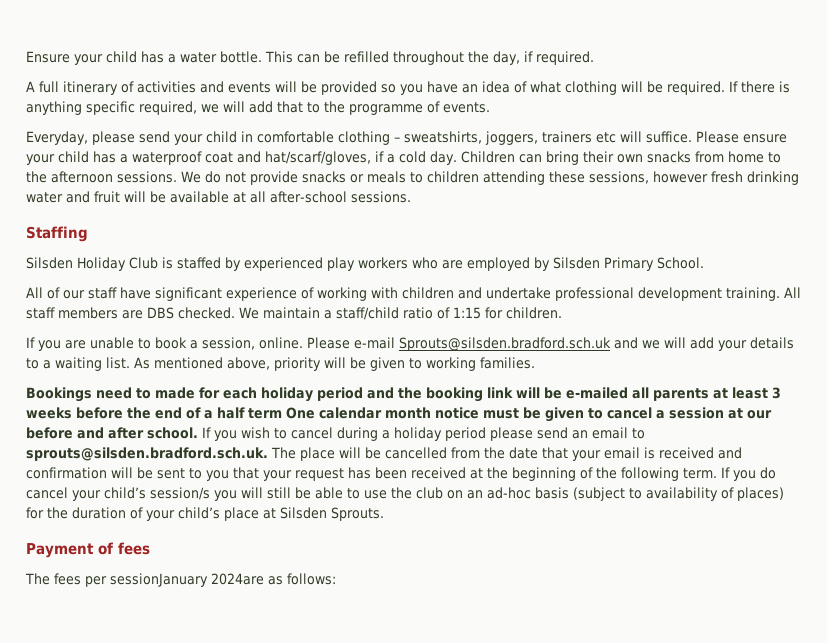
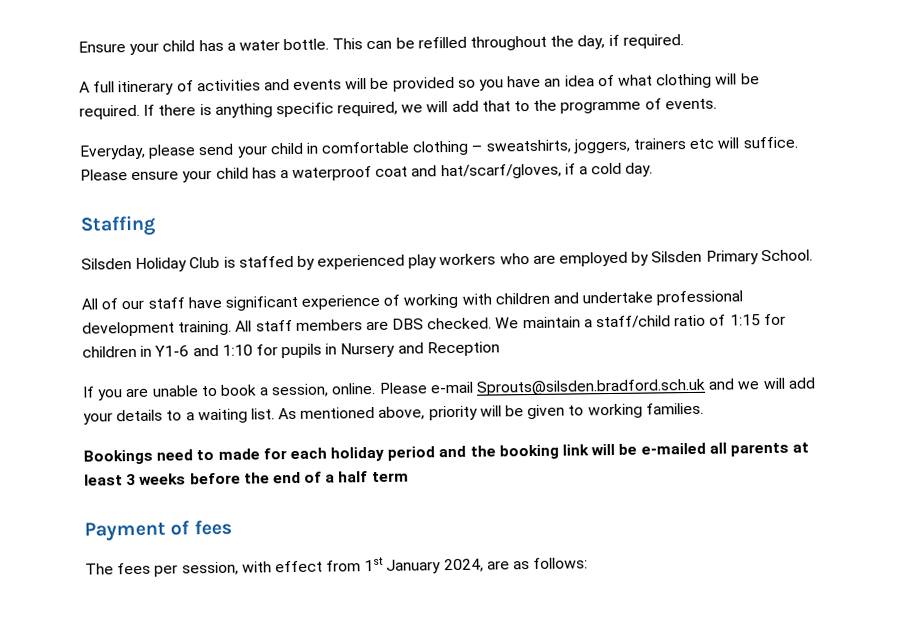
[460,151,781,165] [26,171,799,185] [26,191,411,203] Children can bring their own snacks from home to the afternoon sessions. We do not provide snacks or meals to children attending these sessions, however fresh drinking water and fruit will be available at all after-school sessions. -> (654, 169) none
[506,307,562,319] children. -> [82,341,500,359] children in Y1-6 and 1:10 for pupils in Nursery and Reception
[286,407,772,422] [26,427,645,441] [26,447,742,461] [26,467,776,481] [26,487,784,501] [26,507,384,521] One calendar month notice must be given to cancel a session at our before and after school. If you wish to cancel during a holiday period please send an email to sprouts@silsden.bradford.sch.uk. The place will be cancelled from the date that your email is received and confirmation will be sent to you that your request has been received at the beginning of the following term. If you do cancel your child’s session/s you will still be able to use the club on an ad-hoc basis (subject to availability of places) for the duration of your child’s place at Silsden Sprouts. -> (409, 477) none
[110,573,264,587] sessionJanuary 2024are -> [181,556,510,576] session, with effect from 1st January 2024, are

